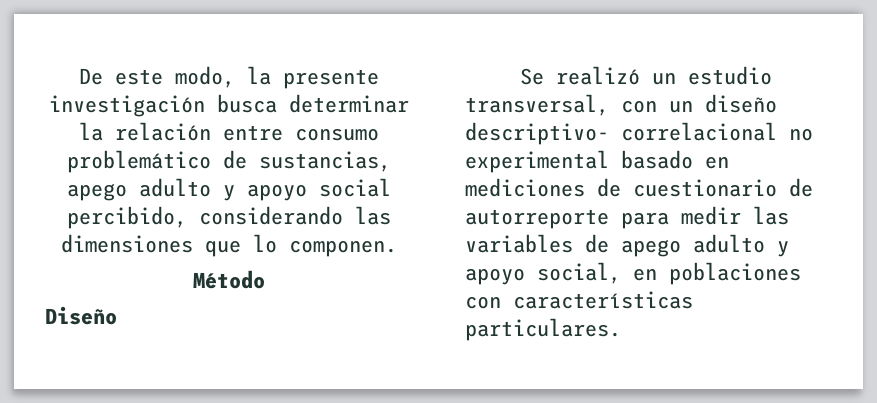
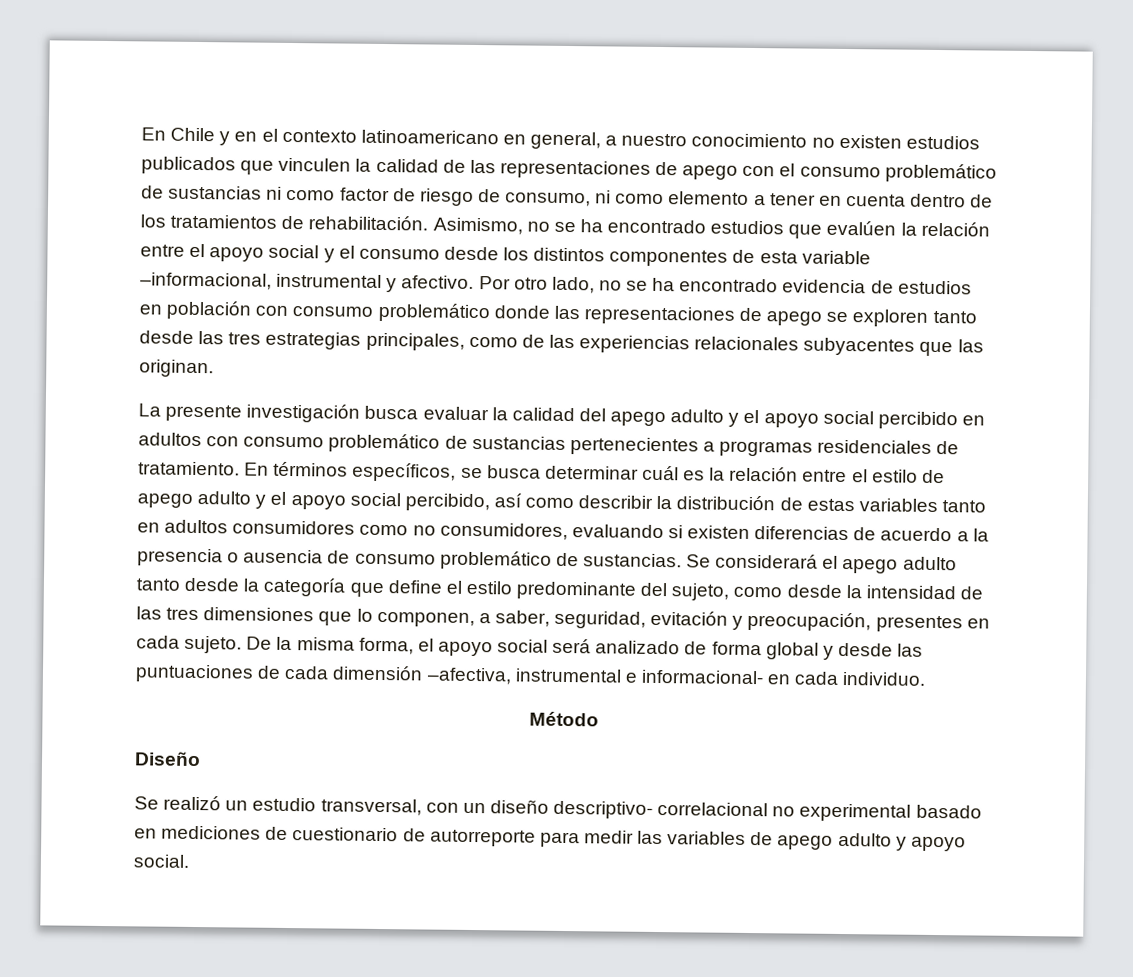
[78,66,379,89] [48,94,409,117] [78,122,379,141] [66,150,391,173] [66,178,391,201] [66,206,391,229] [60,234,397,257] De este modo, la presente investigación busca determinar la relación entre consumo problemático de sustancias, apego adulto y apoyo social percibido, considerando las dimensiones que lo componen. -> [141,127,980,150] [141,156,997,183] [141,185,994,208] [140,214,990,239] [140,243,871,267] [140,272,972,295] [139,300,977,327] [139,330,984,357] [139,359,214,378] [138,403,985,430] [138,432,960,457] [138,461,945,484] [137,491,986,513] [137,519,989,542] [137,548,957,574] [136,577,983,601] [136,606,990,633] [136,635,924,660] [135,664,927,686] En Chile y en el contexto latinoamericano en general, a nuestro conocimiento no existen estudios publicados que vinculen la calidad de las representaciones de apego con el consumo problemático de sustancias ni como factor de riesgo de consumo, ni como elemento a tener en cuenta dentro de los tratamientos de rehabilitación. Asimismo, no se ha encontrado estudios que evalúen la relación entre el apoyo social y el consumo desde los distintos componentes de esta variable –informacional, instrumental y afectivo. Por otro lado, no se ha encontrado evidencia de estudios en población con consumo problemático donde las representaciones de apego se exploren tanto desde las tres estrategias principales, como de las experiencias relacionales subyacentes que las originan. // La presente investigación busca evaluar la calidad del apego adulto y el apoyo social percibido en adultos con consumo problemático de sustancias pertenecientes a programas residenciales de tratamiento. En términos específicos, se busca determinar cuál es la relación entre el estilo de apego adulto y el apoyo social percibido, así como describir la distribución de estas variables tanto en adultos consumidores como no consumidores, evaluando si existen diferencias de acuerdo a la presencia o ausencia de consumo problemático de sustancias. Se considerará el apego adulto tanto desde la categoría que define el estilo predominante del sujeto, como desde la intensidad de las tres dimensiones que lo componen, a saber, seguridad, evitación y preocupación, presentes en cada sujeto. De la misma forma, el apoyo social será analizado de forma global y desde las puntuaciones de cada dimensión –afectiva, instrumental e informacional- en cada individuo.
[537,262,801,285] [465,291,693,309] [465,318,621,341] social, en poblaciones con características particulares. -> [133,854,190,868] social.

